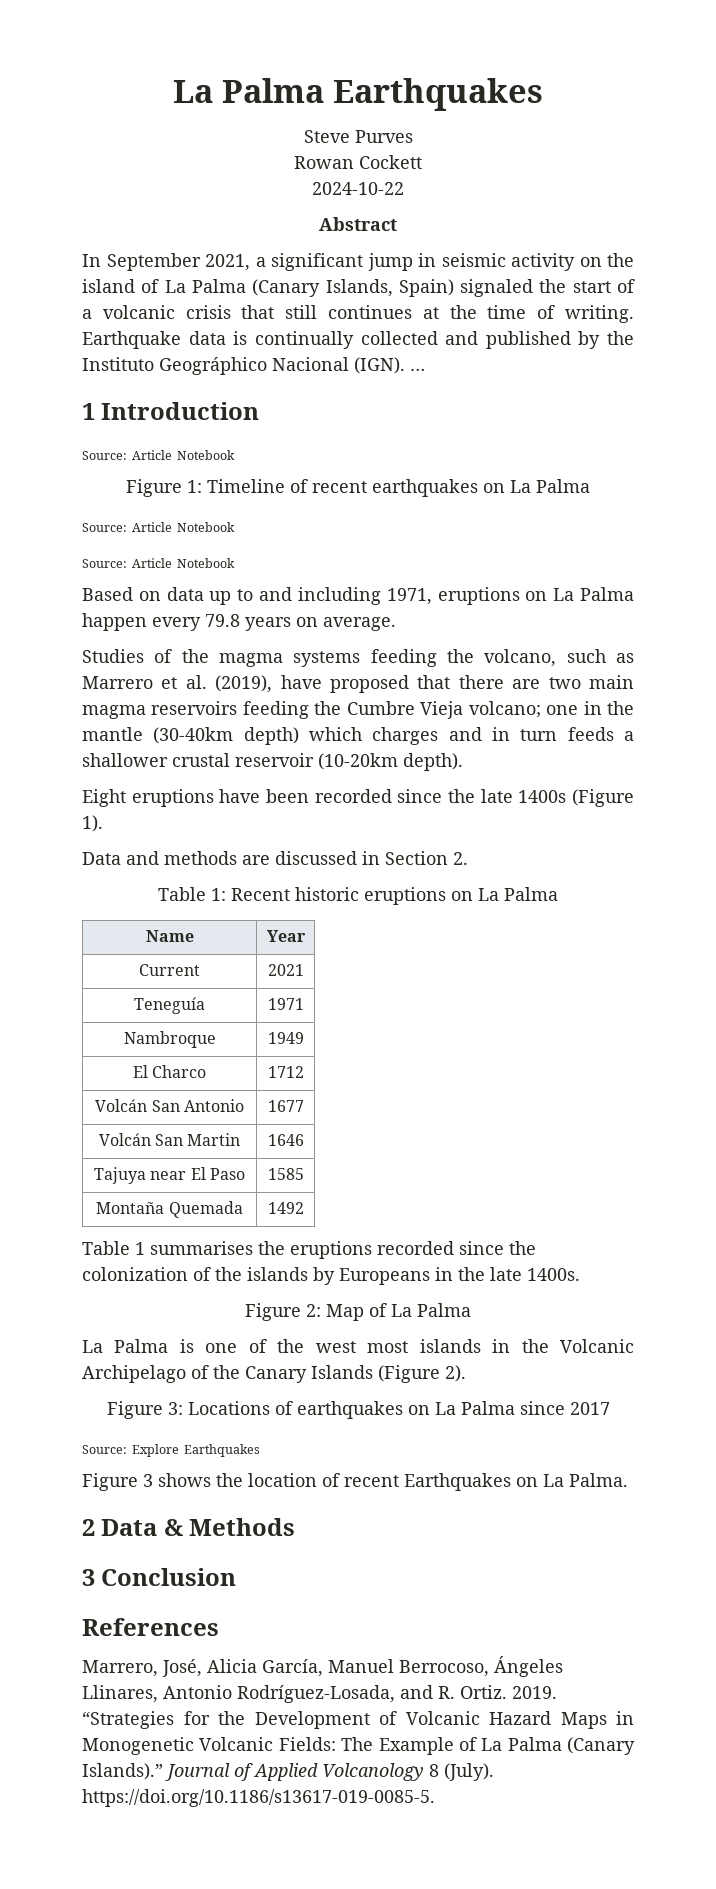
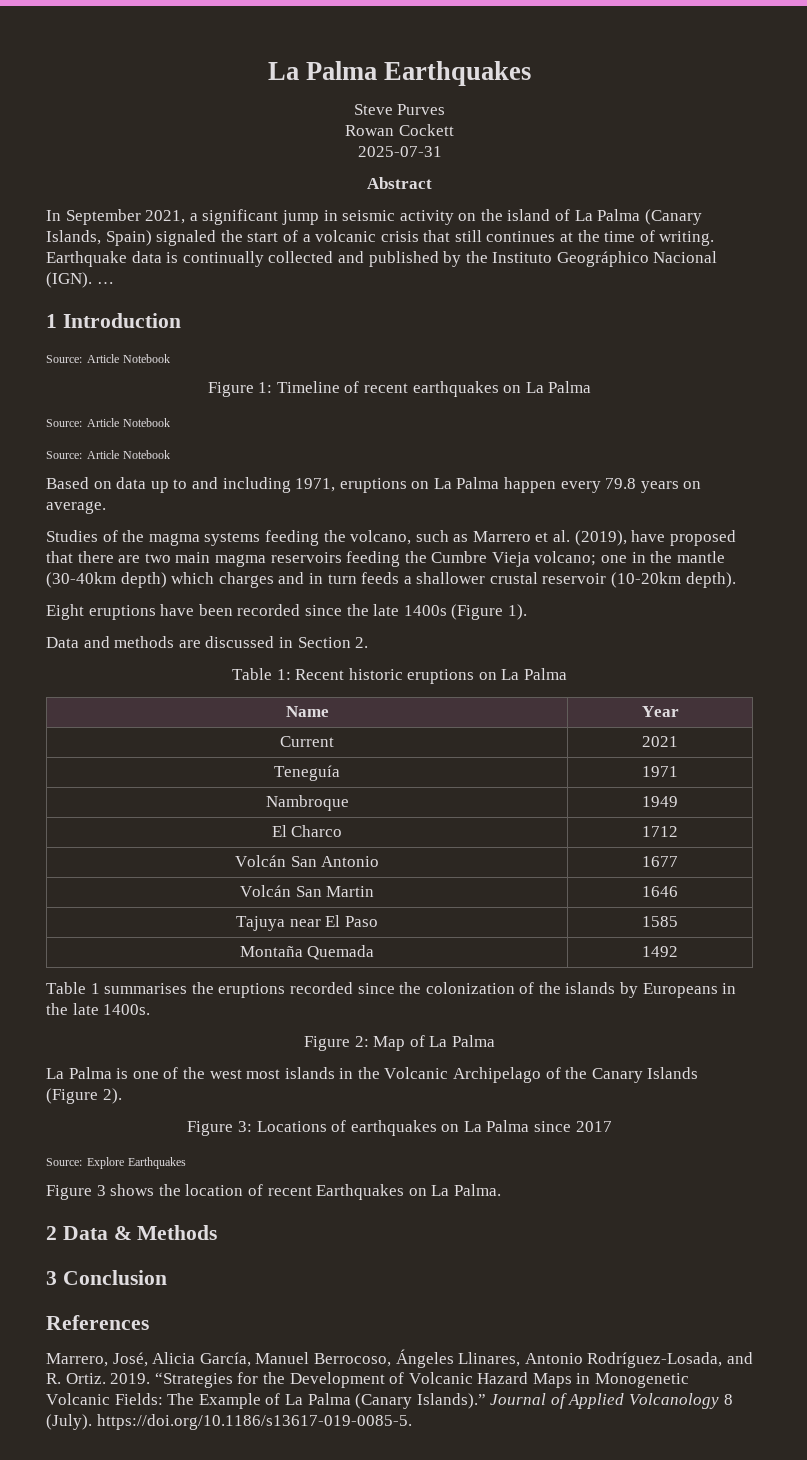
[312,182,404,195] 2024-10-22 -> [357,146,442,157] 2025-07-31

